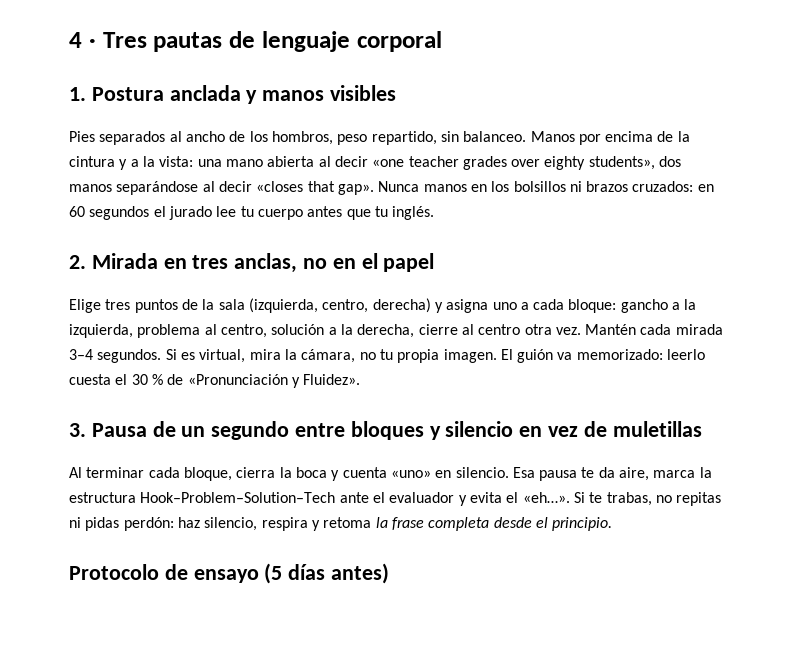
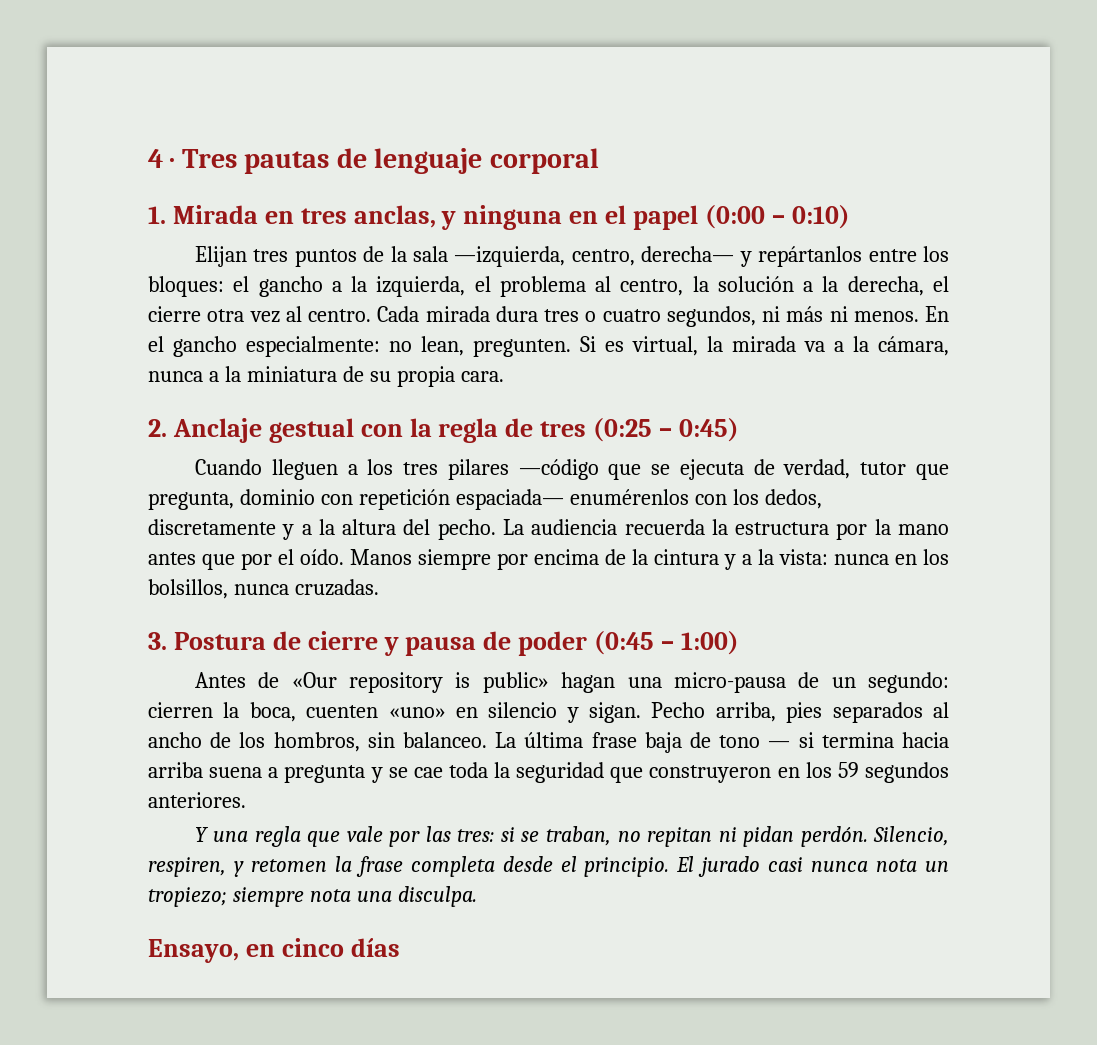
[91,85,397,104] [69,131,575,145] Postura anclada y manos visibles // Pies separados al ancho de los hombros, peso repartido, sin balanceo. Manos -> [172,205,850,230] [194,246,950,267] [148,276,949,297] [148,306,949,327] [148,336,949,357] [148,366,504,387] [148,418,739,443] [194,459,949,480] [148,489,822,510] [148,519,950,540] [148,549,491,570] Mirada en tres anclas, y ninguna en el papel (0:00 – 0:10) // Elijan tres puntos de la sala —izquierda, centro, derecha— y repártanlos entre los bloques: el gancho a la izquierda, el problema al centro, la solución a la derecha, el cierre otra vez al centro. Cada mirada dura tres o cuatro segundos, ni más ni menos. En el gancho especialmente: no lean, pregunten. Si es virtual, la mirada va a la cámara, nunca a la miniatura de su propia cara. // 2. Anclaje gestual con la regla de tres (0:25 – 0:45) // Cuando lleguen a los tres pilares —código que se ejecuta de verdad, tutor que pregunta, dominio con repetición espaciada— enumérenlos con los dedos, discretamente y a la altura del pecho. La audiencia recuerda la estructura por la mano antes que por el oído. Manos siempre
[197,156,682,170] [69,181,714,195] [69,206,435,220] [69,253,435,273] [69,298,697,313] [69,324,723,338] [69,349,706,363] [69,374,361,388] [69,421,702,440] [69,467,712,481] [69,492,722,506] [69,517,372,531] una mano abierta al decir «one teacher grades over eighty students», dos manos separándose al decir «closes that gap». Nunca manos en los bolsillos ni brazos cruzados: en 60 segundos el jurado lee tu cuerpo antes que tu inglés. // 2. Mirada en tres anclas, no en el papel // Elige tres puntos de la sala (izquierda, centro, derecha) y asigna uno a cada bloque: gancho a la izquierda, problema al centro, solución a la derecha, cierre al centro otra vez. Mantén cada mirada 3–4 segundos. Si es virtual, mira la cámara, no tu propia imagen. El guión va memorizado: leerlo cuesta el 30 % de «Pronunciación y Fluidez». // 3. Pausa de un segundo entre bloques y silencio en vez de muletillas // Al terminar cada bloque, cierra la boca y cuenta «uno» en silencio. Esa pausa te da aire, marca la estructura Hook–Problem–Solution–Tech ante el evaluador y evita el «eh…». Si te trabas, no repitas ni pidas perdón: haz silencio, respira y retoma -> [834,549,949,565] [148,579,379,599] [148,631,739,656] [194,672,950,693] [148,702,949,723] [148,732,950,753] [148,762,949,783] [148,792,246,808] [194,826,949,847] [148,857,327,877] nunca en los bolsillos, nunca cruzadas. // 3. Postura de cierre y pausa de poder (0:45 – 1:00) // Antes de «Our repository is public» hagan una micro-pausa de un segundo: cierren la boca, cuenten «uno» en silencio y sigan. Pecho arriba, pies separados al ancho de los hombros, sin balanceo. La última frase baja de tono — si termina hacia arriba suena a pregunta y se cae toda la seguridad que construyeron en los 59 segundos anteriores. // Y una regla que vale por las tres: si se traban, no repitan ni pidan perdón. Silencio, respiren, y retomen
[69,563,390,584] // Protocolo de ensayo (5 días antes) -> [676,856,950,877] [148,886,477,907] [148,938,400,963] El jurado casi nunca nota un tropiezo; siempre nota una disculpa. // Ensayo, en cinco días

